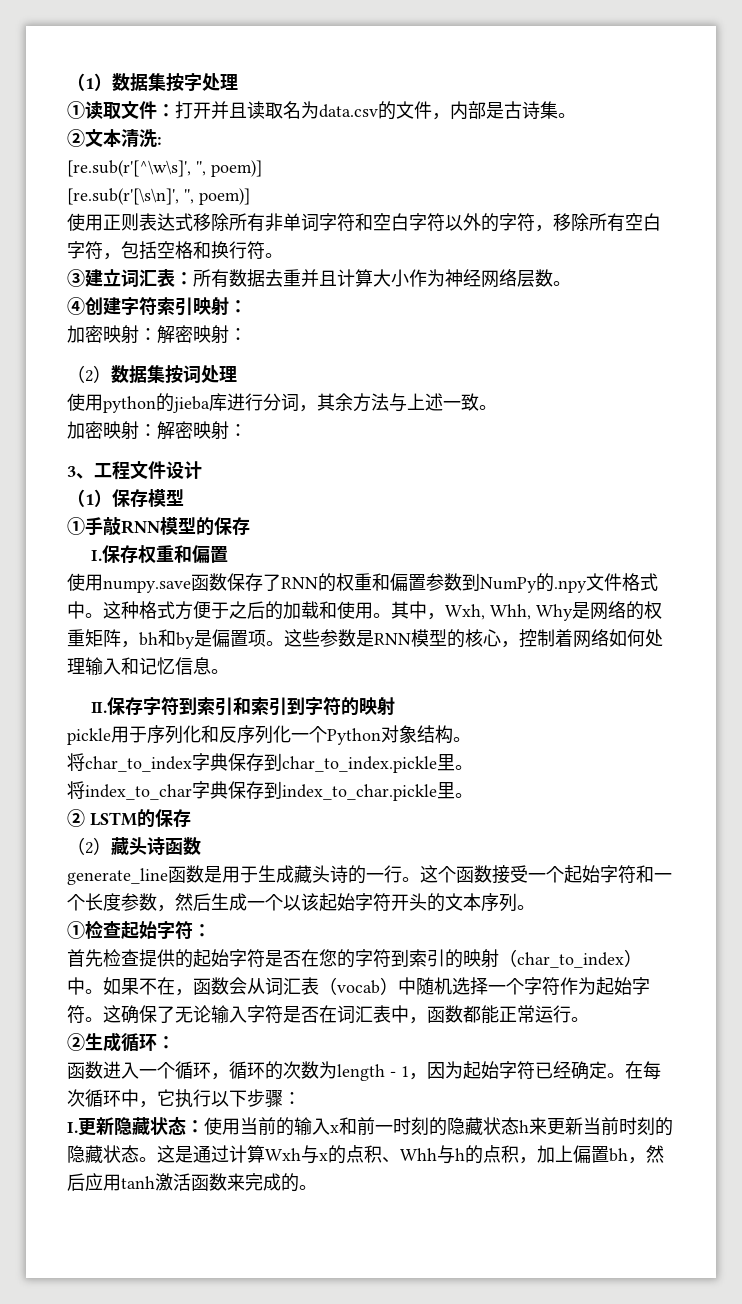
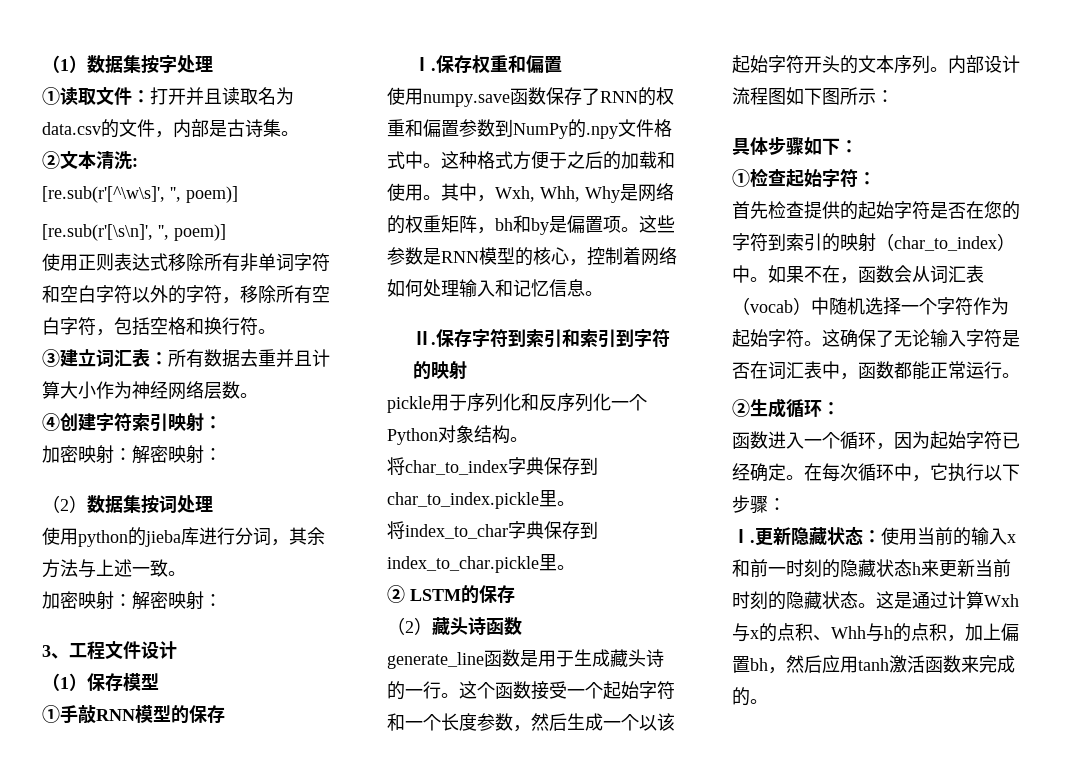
(535, 907) none -> [948,55,1020,74] [732,87,894,105] [732,137,858,155] 内部设计流程图如下图所示： // 具体步骤如下：
[229,1061,427,1081] 循环的次数为length - 1， -> (894, 446) none

